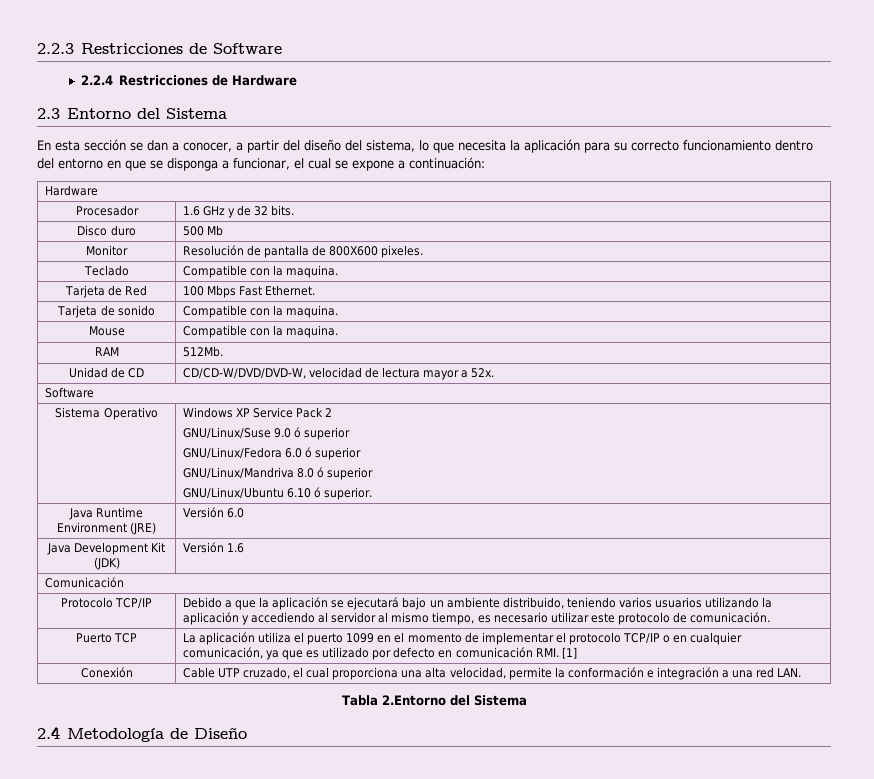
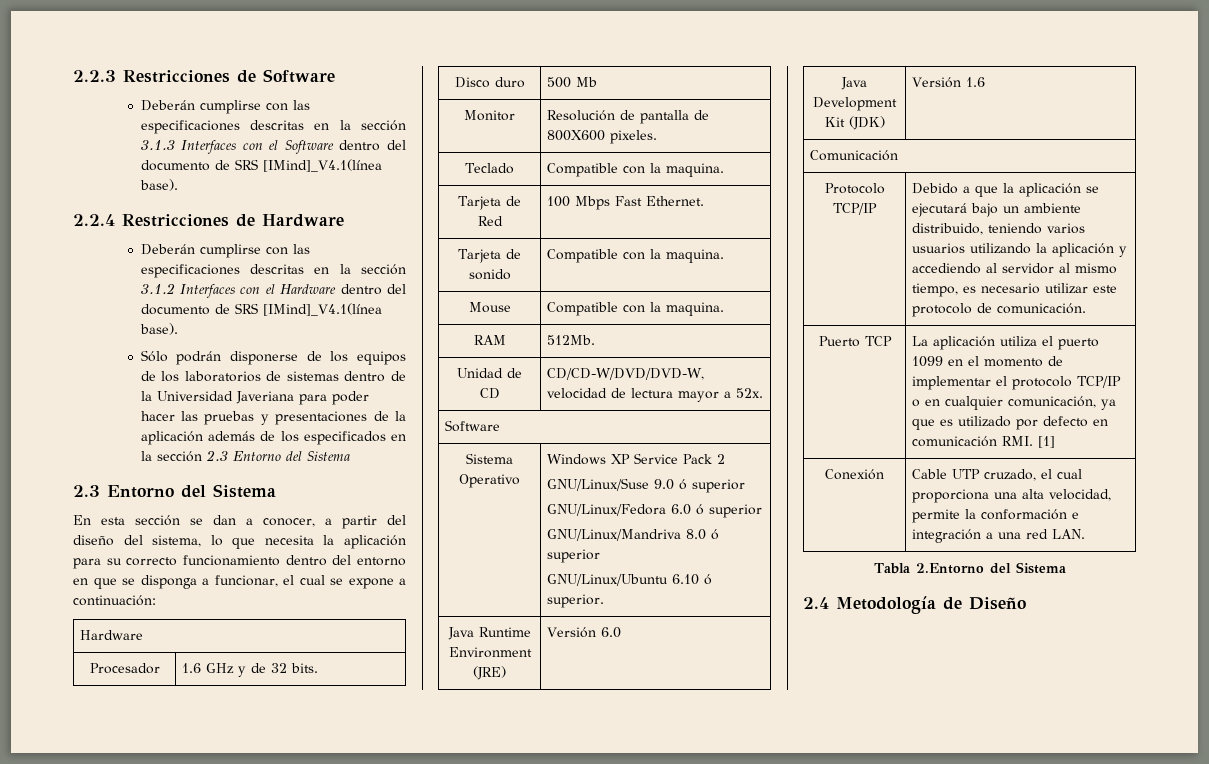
[80,75,298,86] 2.2.4 Restricciones de Hardware -> [140,100,310,114] [140,120,406,134] [140,140,406,154] [140,159,382,172] [139,179,178,191] [73,214,344,227] [140,244,310,258] [140,264,406,278] [140,283,406,298] [140,303,382,316] [139,323,178,335] [140,350,406,365] [140,371,406,382] [140,391,369,405] [140,411,406,425] [140,431,406,445] [140,450,350,462] Deberán cumplirse con las especificaciones descritas en la sección 3.1.3 Interfaces con el Software dentro del documento de SRS [IMind]_V4.1(línea base). // 2.2.4 Restricciones de Hardware // Deberán cumplirse con las especificaciones descritas en la sección 3.1.2 Interfaces con el Hardware dentro del documento de SRS [IMind]_V4.1(línea base). // Sólo podrán disponerse de los equipos de los laboratorios de sistemas dentro de la Universidad Javeriana para poder hacer las pruebas y presentaciones de la aplicación además de los especificados en la sección 2.3 Entorno del Sistema

